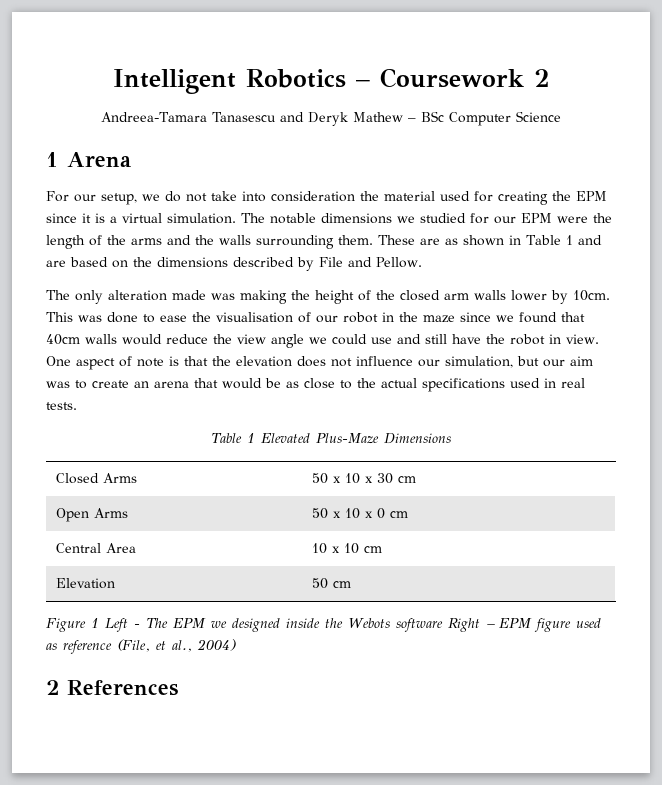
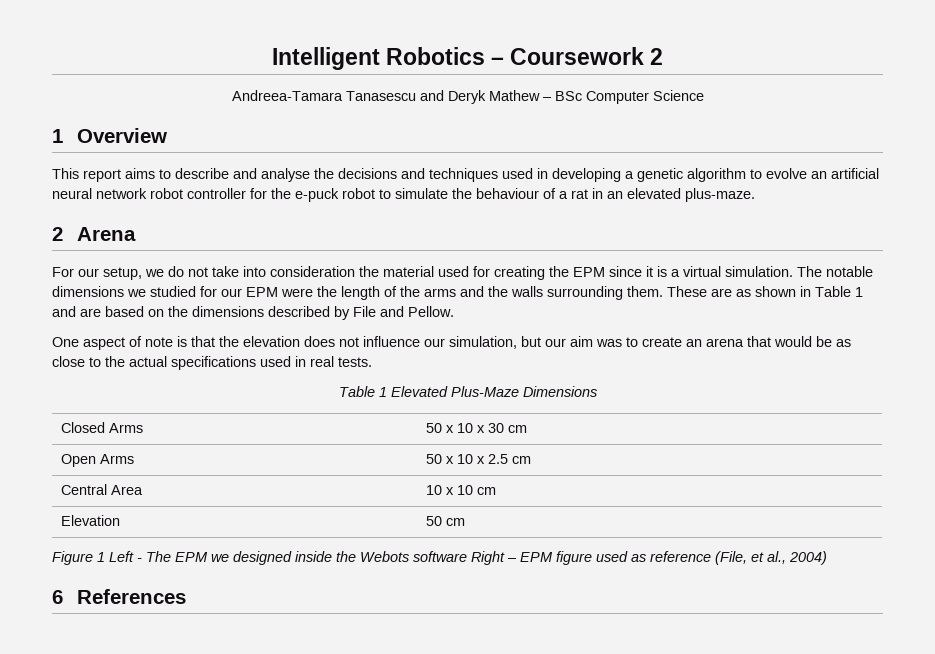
(58, 159) none -> [76,128,167,143] [52,168,879,182] [52,188,755,202] [52,227,63,241] Overview // This report aims to describe and analyse the decisions and techniques used in developing a genetic algorithm to evolve an artificial neural network robot controller for the e-puck robot to simulate the behaviour of a rat in an elevated plus-maze. // 2
[46,290,610,304] [46,312,585,323] [46,334,599,348] The only alteration made was making the height of the closed arm walls lower by 10cm. This was done to ease the visualisation of our robot in the maze since we found that 40cm walls would reduce the view angle we could use and still have the robot in view. -> (454, 311) none
[377,508,386,519] 0 -> [487,454,508,464] 2.5
[46,680,59,695] 2 -> [52,590,63,604] 6

